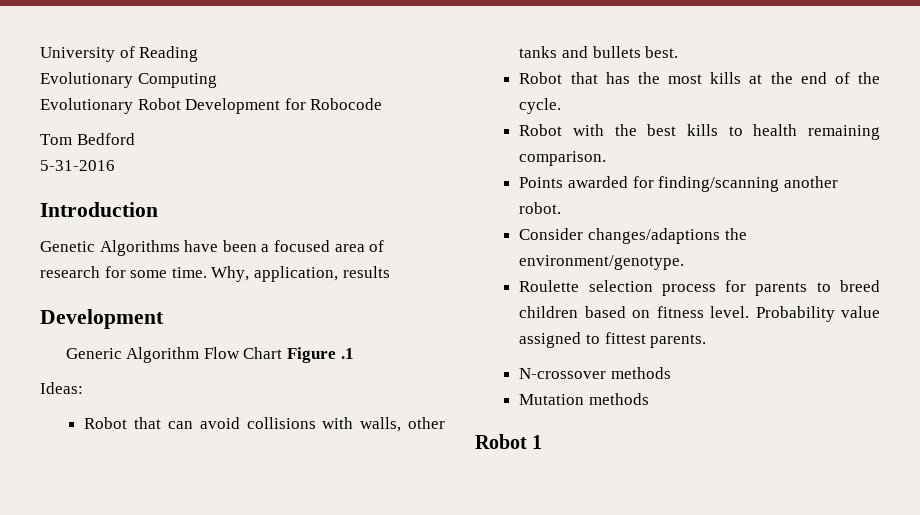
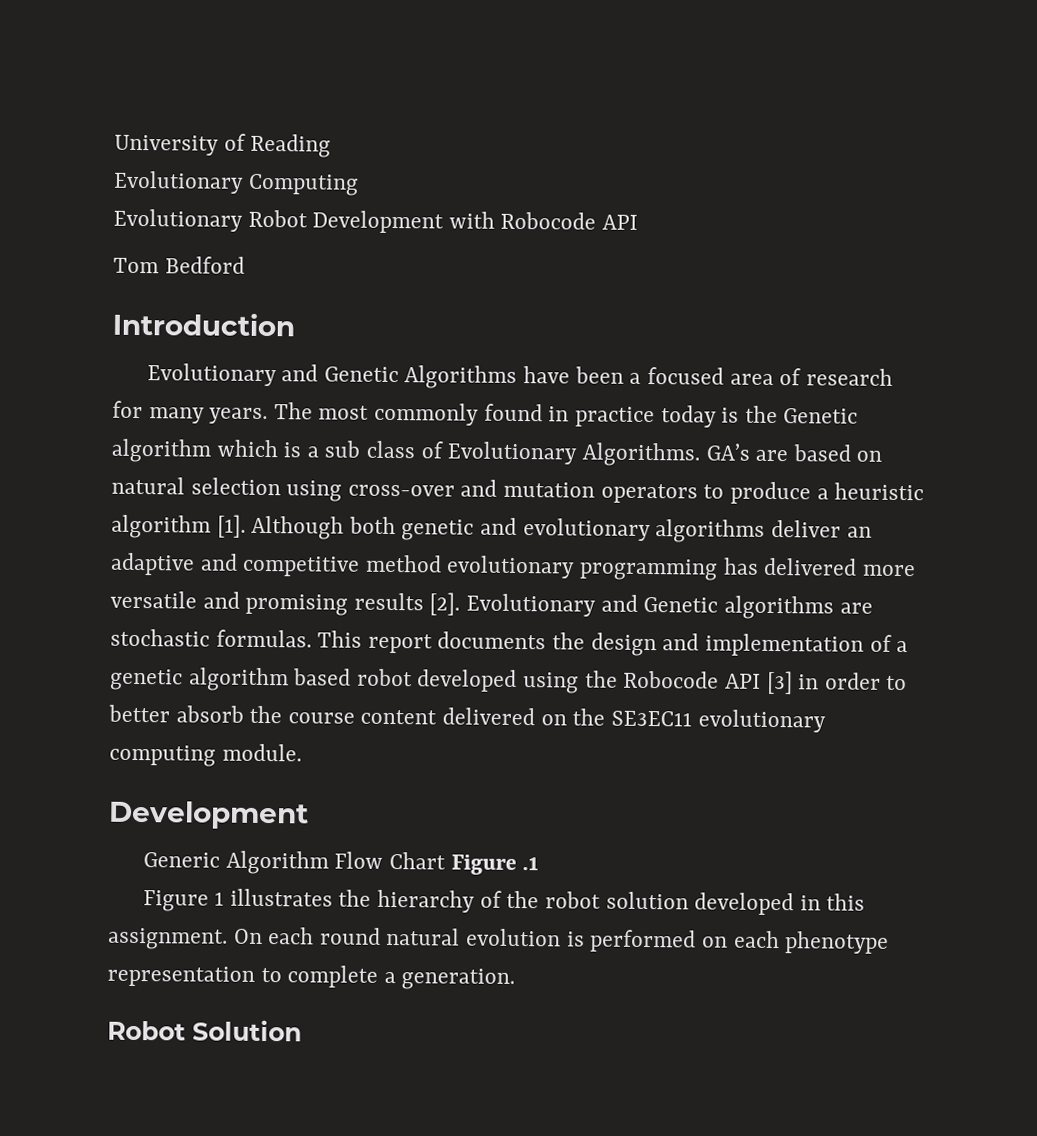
[284,98,383,110] for Robocode -> [448,211,639,230] with Robocode API
[40,160,115,171] // 5-31-2016 -> (245, 265) none
(158, 209) none -> [146,363,319,387] Evolutionary and
[130,266,390,282] some time. Why, application, results -> [148,402,859,428] [111,438,883,467] [111,476,925,505] [111,514,872,543] [110,552,916,581] [110,590,873,620] [110,628,909,657] [110,667,908,695] [108,704,826,733] [109,743,302,767] many years. The most commonly found in practice today is the Genetic algorithm which is a sub class of Evolutionary Algorithms. GA’s are based on natural selection using cross-over and mutation operators to produce a heuristic algorithm [1]. Although both genetic and evolutionary algorithms deliver an adaptive and competitive method evolutionary programming has delivered more versatile and promising results [2]. Evolutionary and Genetic algorithms are stochastic formulas. This report documents the design and implementation of a genetic algorithm based robot developed using the Robocode API [3] in order to better absorb the course content delivered on the SE3EC11 evolutionary computing module.
[40,382,83,394] [84,417,445,432] [519,46,679,58] [519,72,880,84] [519,98,562,114] [519,124,880,140] [519,151,607,166] [519,176,838,192] [519,202,562,214] [519,228,747,244] [519,255,685,270] [519,280,880,296] [519,306,880,322] [519,332,707,348] [519,367,671,379] [519,393,649,405] [475,434,543,449] Ideas: // Robot that can avoid collisions with walls, other tanks and bullets best. // Robot that has the most kills at the end of the cycle. // Robot with the best kills to health remaining comparison. // Points awarded for finding/scanning another robot. // Consider changes/adaptions the environment/genotype. // Roulette selection process for parents to breed children based on fitness level. Probability value assigned to fittest parents. // N-crossover methods // Mutation methods // Robot 1 -> [142,888,866,916] [107,927,890,954] [107,965,516,990] [107,1019,302,1042] Figure 1 illustrates the hierarchy of the robot solution developed in this assignment. On each round natural evolution is performed on each phenotype representation to complete a generation. // Robot Solution

